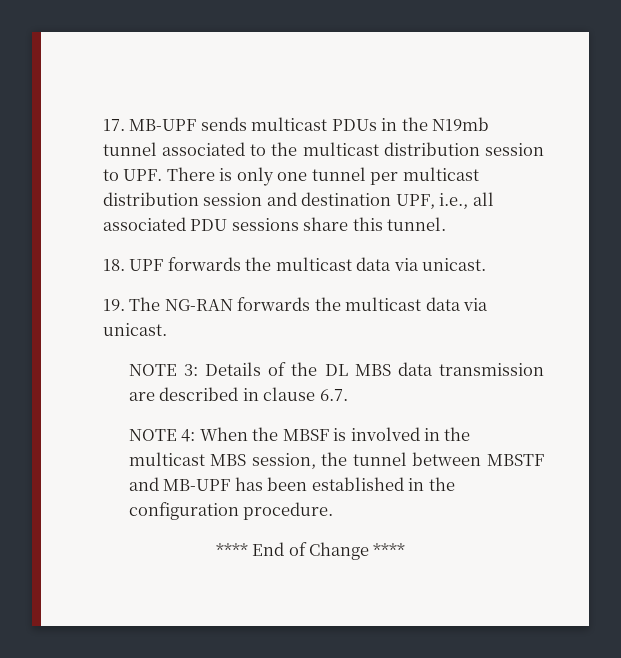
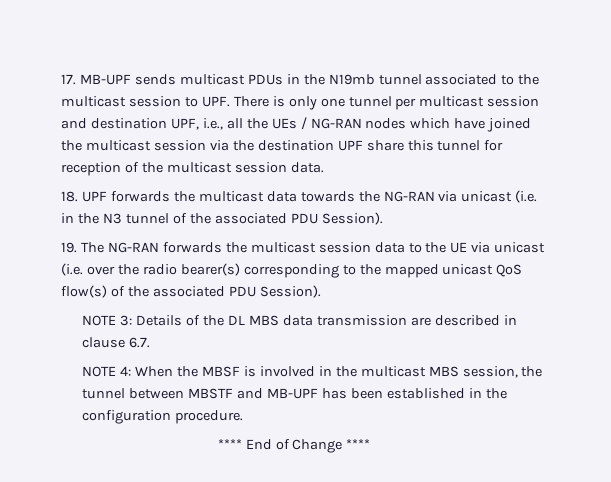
[383,142,480,156] distribution -> (127, 101) none
[102,192,199,206] distribution -> (485, 101) none
[102,217,447,231] associated PDU sessions share this tunnel. -> [246,117,532,132] [61,140,504,151] [61,162,324,176] the UEs / NG-RAN nodes which have joined the multicast session via the destination UPF share this tunnel for reception of the multicast session data.
[393,258,487,271] via unicast. -> [300,190,538,203] [61,212,383,225] towards the NG-RAN via unicast (i.e. in the N3 tunnel of the associated PDU Session).
[425,297,489,311] [102,323,167,336] data via unicast. -> [318,242,546,253] [61,263,523,278] [61,285,321,298] session data to the UE via unicast (i.e. over the radio bearer(s) corresponding to the mapped unicast QoS flow(s) of the associated PDU Session).

